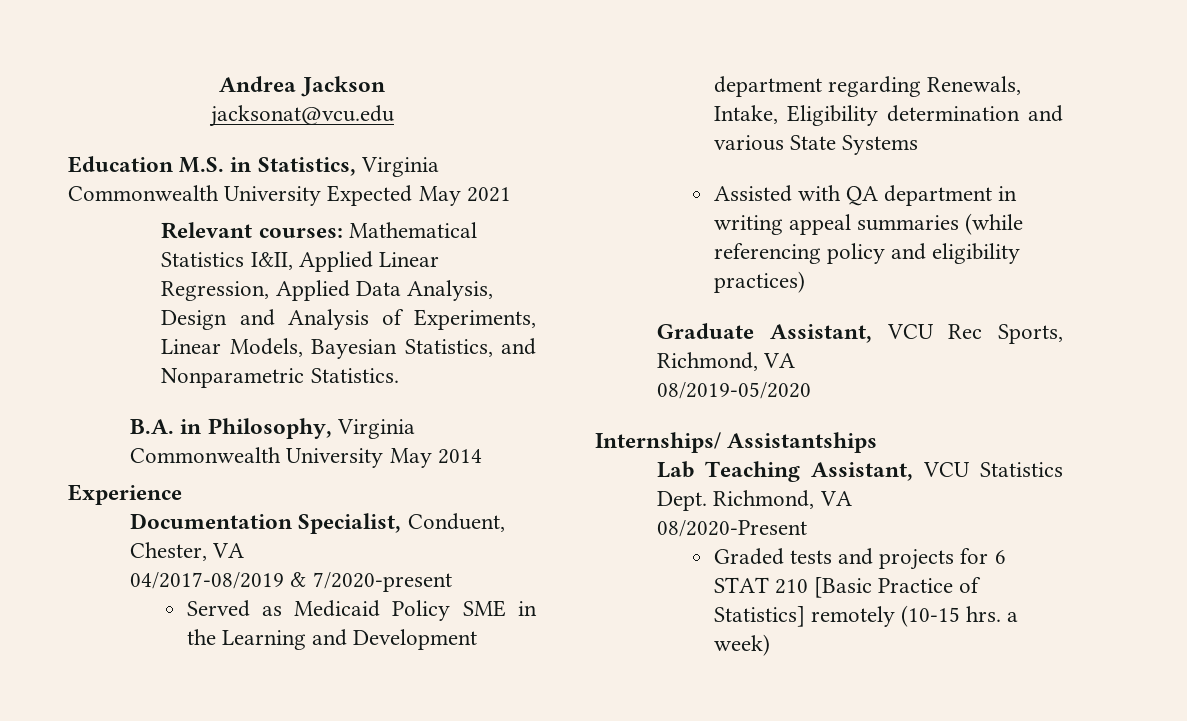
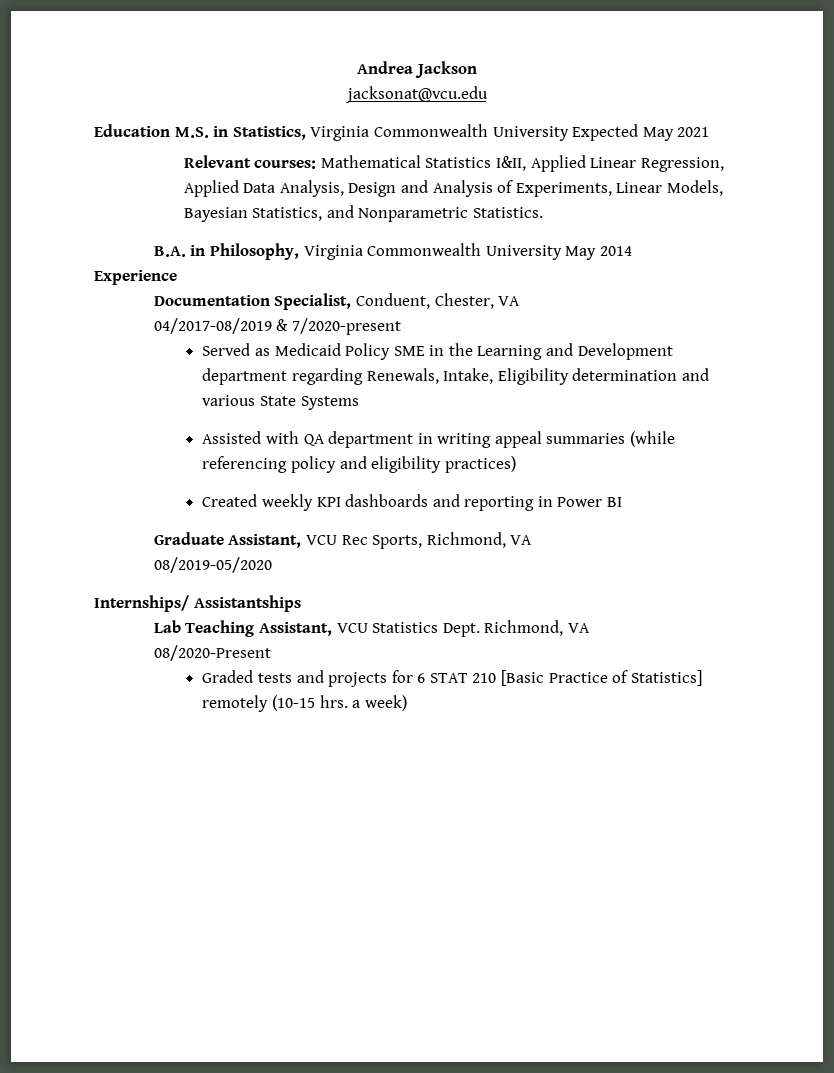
(805, 282) none -> [202,494,623,511] // Created weekly KPI dashboards and reporting in Power BI

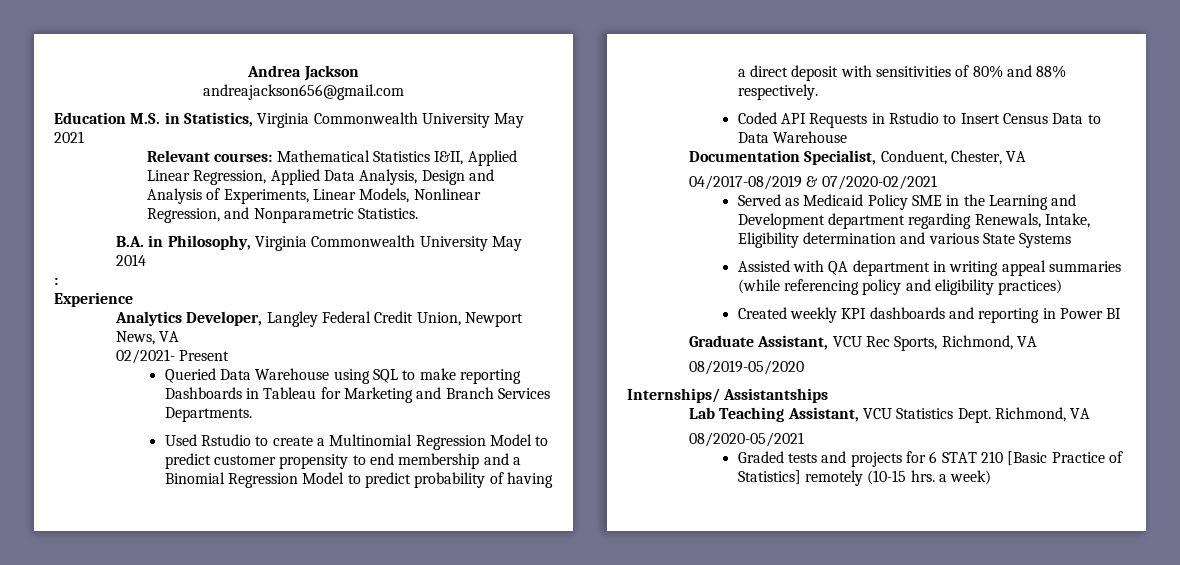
[344,86,488,103] jacksonat@vcu.edu -> [203,84,404,100] andreajackson656@gmail.com
[572,124,639,141] Expected -> (490, 120) none
[183,207,323,222] Bayesian Statistics, -> [413,188,481,200] [147,208,221,223] Nonlinear Regression,
(632, 251) none -> [54,277,58,285] // :
(177, 277) none -> [115,311,524,327] [116,331,180,345] [116,349,230,364] [164,368,521,384] [164,387,550,403] [164,407,252,422] [164,434,549,450] [164,453,521,469] [164,472,553,488] [737,65,1067,81] [737,84,818,100] [737,112,1101,128] [737,131,848,143] // Analytics Developer, Langley Federal Credit Union, Newport News, VA // 02/2021- Present // Queried Data Warehouse using SQL to make reporting Dashboards in Tableau for Marketing and Branch Services Departments. // Used Rstudio to create a Multinomial Regression Model to predict customer propensity to end membership and a Binomial Regression Model to predict probability of having a direct deposit with sensitivities of 80% and 88% respectively. // Coded API Requests in Rstudio to Insert Census Data to Data Warehouse
[291,318,401,335] 7/2020-present -> [821,175,937,190] 07/2020-02/2021
[153,645,271,661] 08/2020-Present -> [689,432,805,447] 08/2020-05/2021

